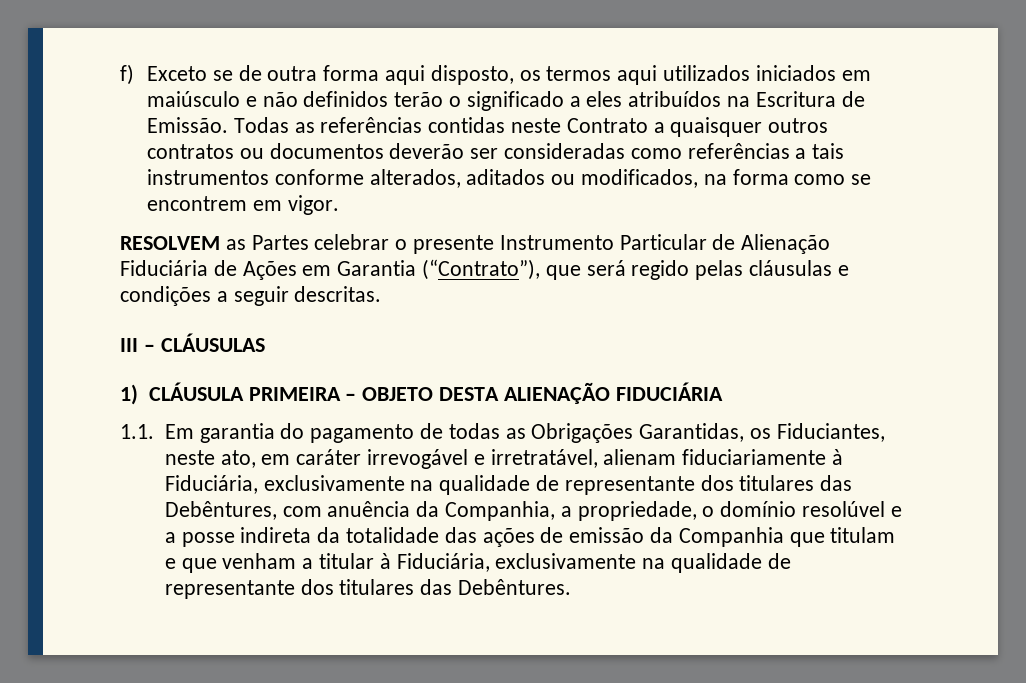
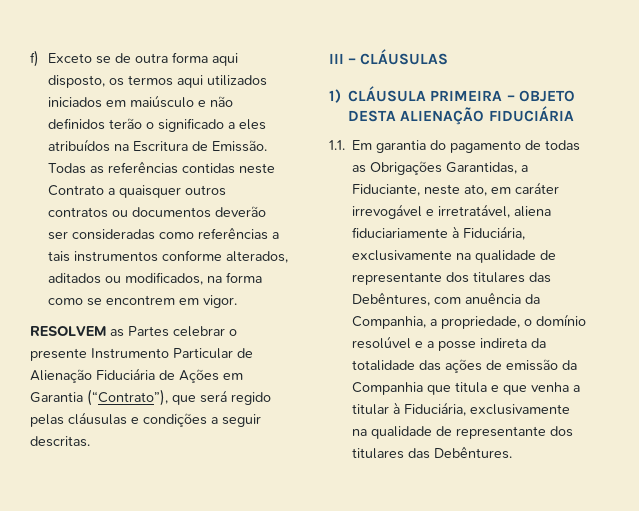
[749,423,885,442] os Fiduciantes, -> [521,165,529,172] [352,184,421,196] a Fiduciante,
[603,449,677,465] alienam -> [514,206,552,217] aliena
[830,527,896,543] titulam -> [455,382,488,393] titula
[222,553,297,569] venham -> [531,382,570,392] venha

